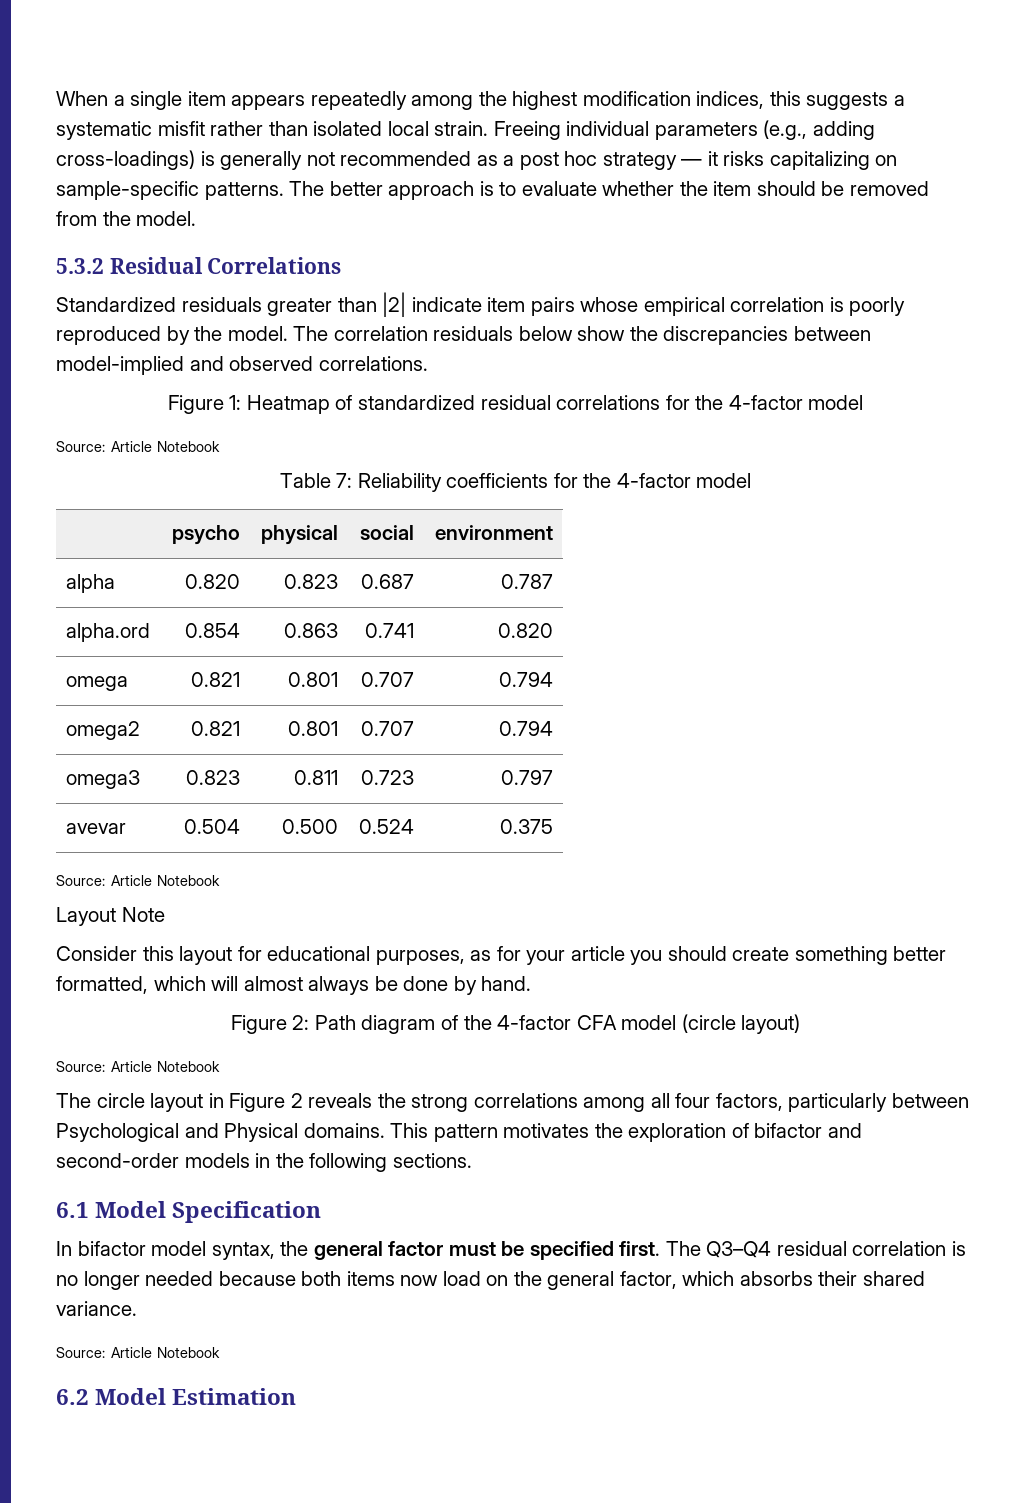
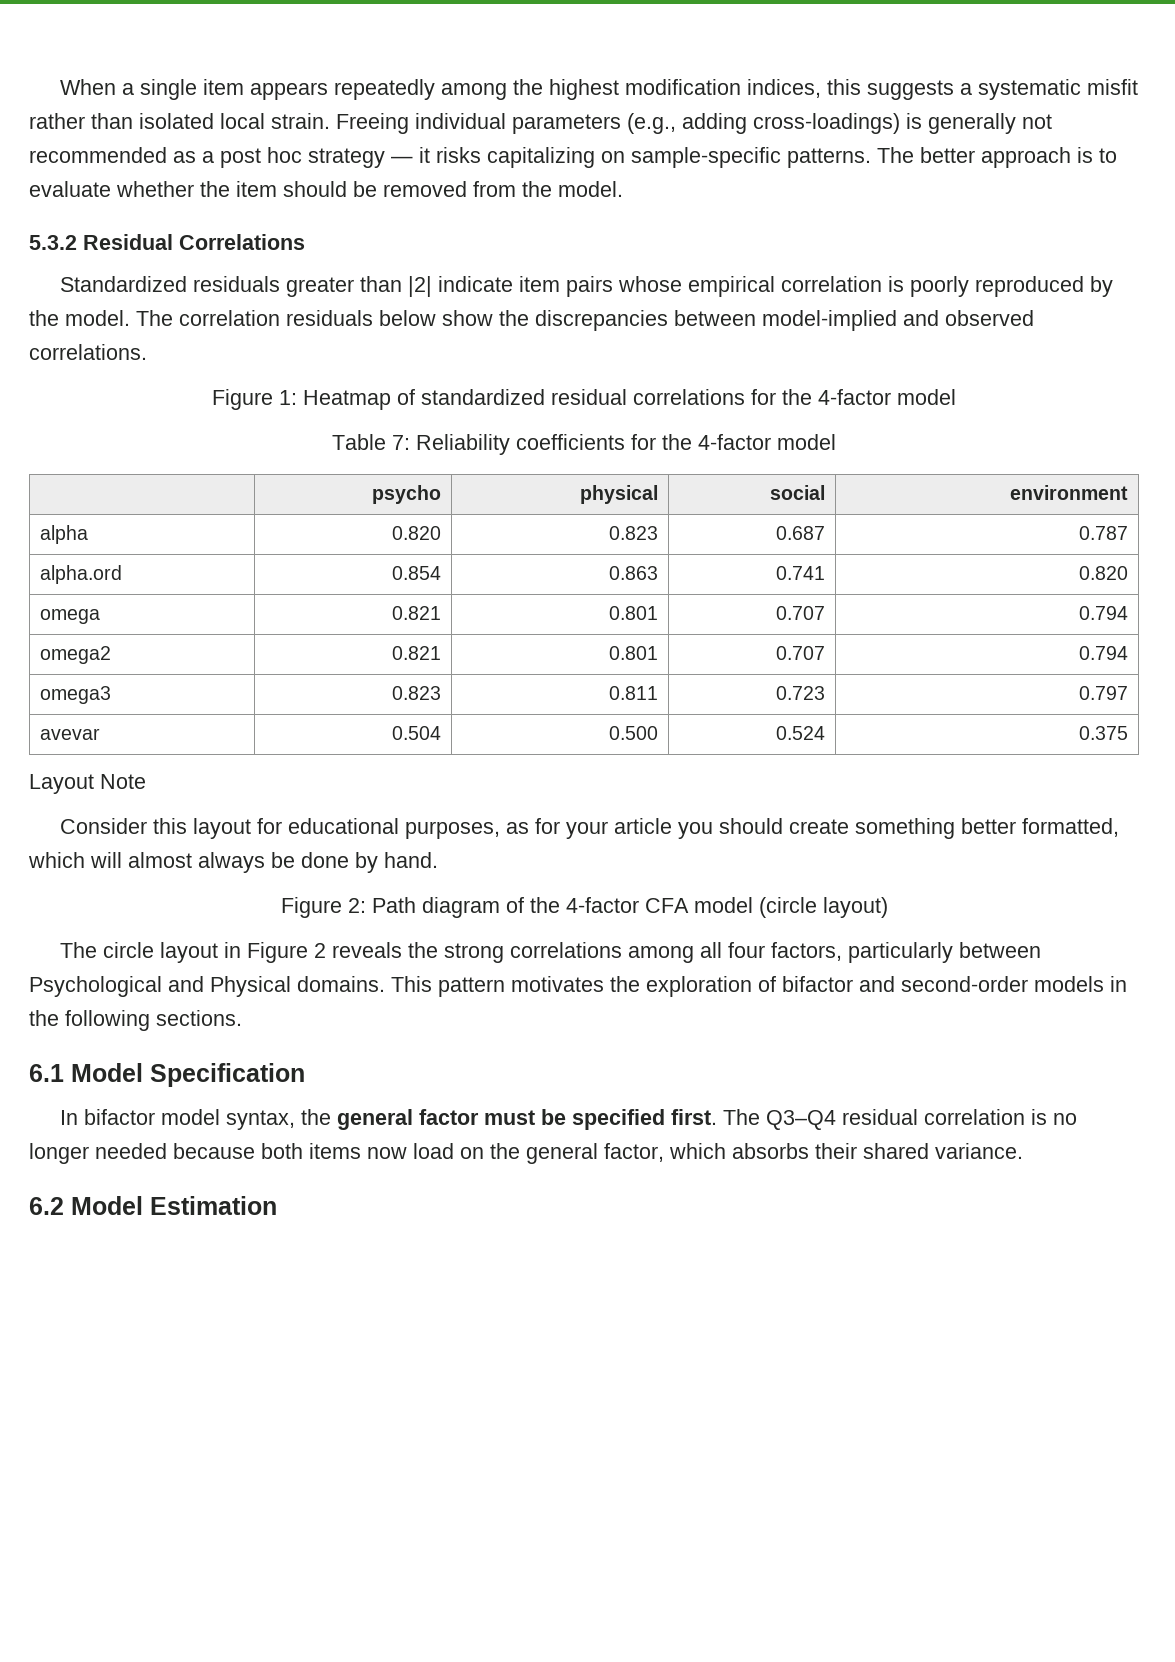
[56,441,221,452] // Source: Article Notebook -> (956, 397) none
[56,875,221,886] // Source: Article Notebook -> (1128, 733) none
[56,1061,221,1072] // Source: Article Notebook -> (888, 907) none
[56,1347,221,1358] // Source: Article Notebook -> (1023, 1151) none

